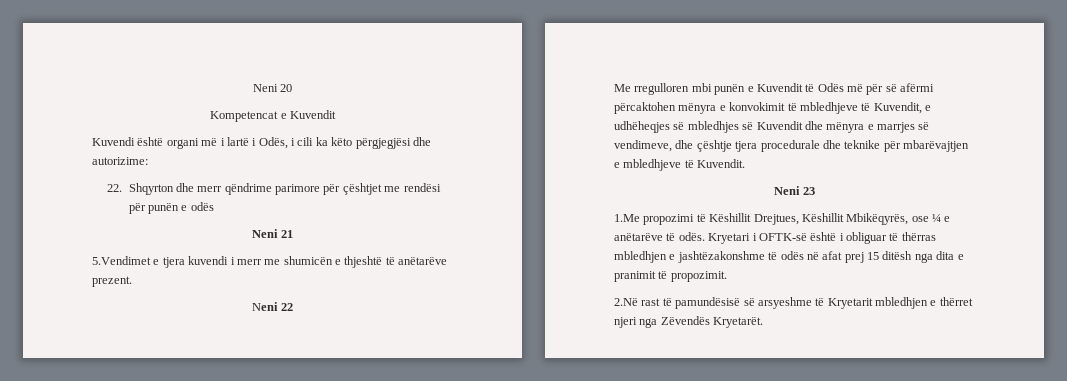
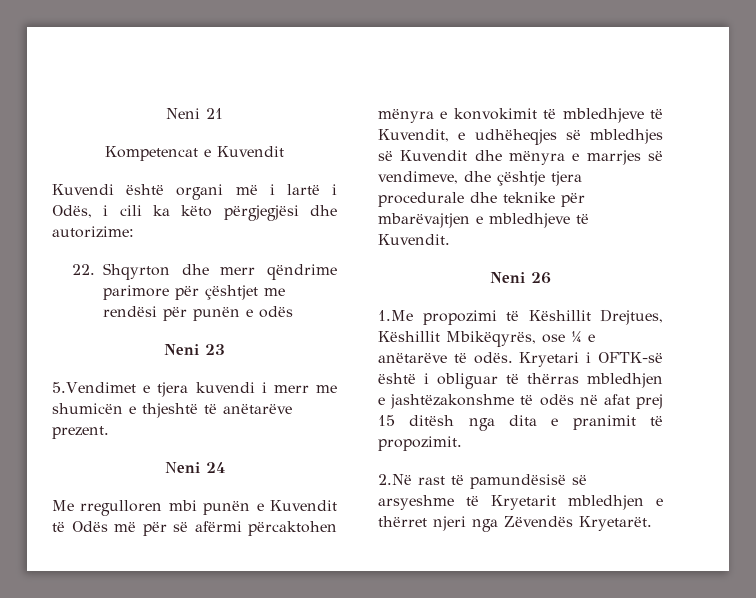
[252,84,293,92] Neni 20 -> [166,108,223,119] Neni 21
[280,230,293,238] 21 -> [205,344,225,355] 23
[280,303,293,311] 22 -> [205,462,225,473] 24
[802,187,815,195] 23 -> [531,272,551,284] 26

